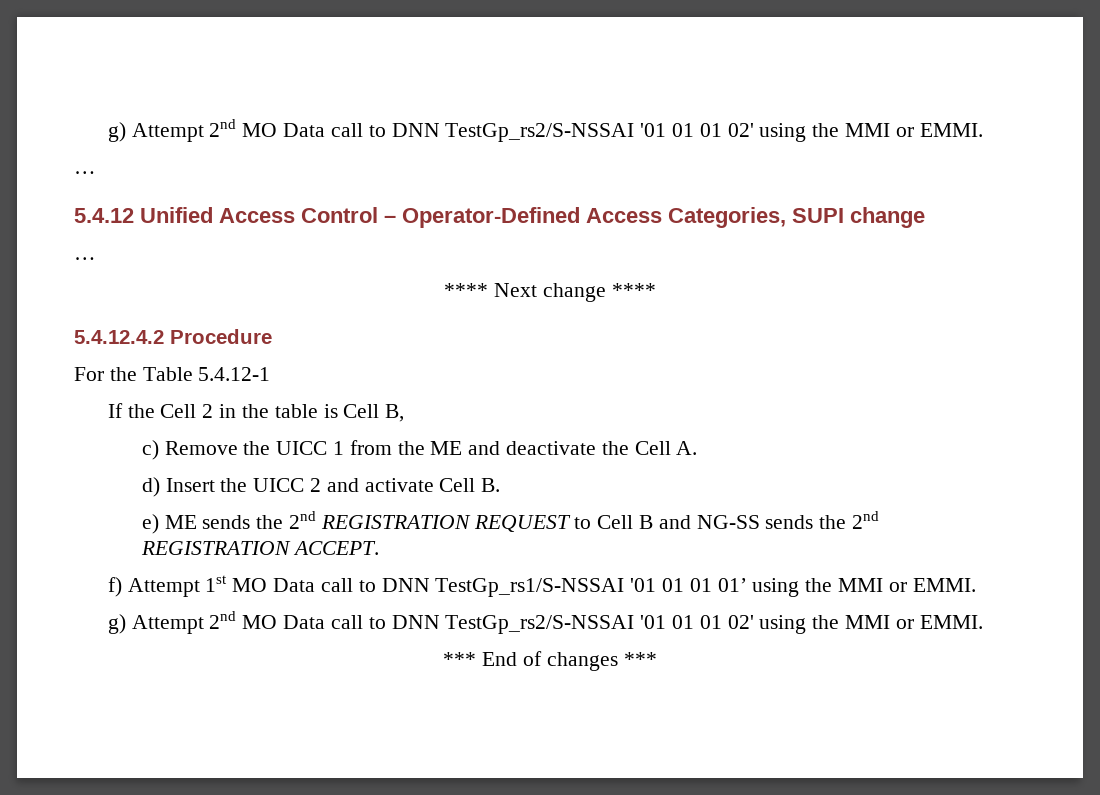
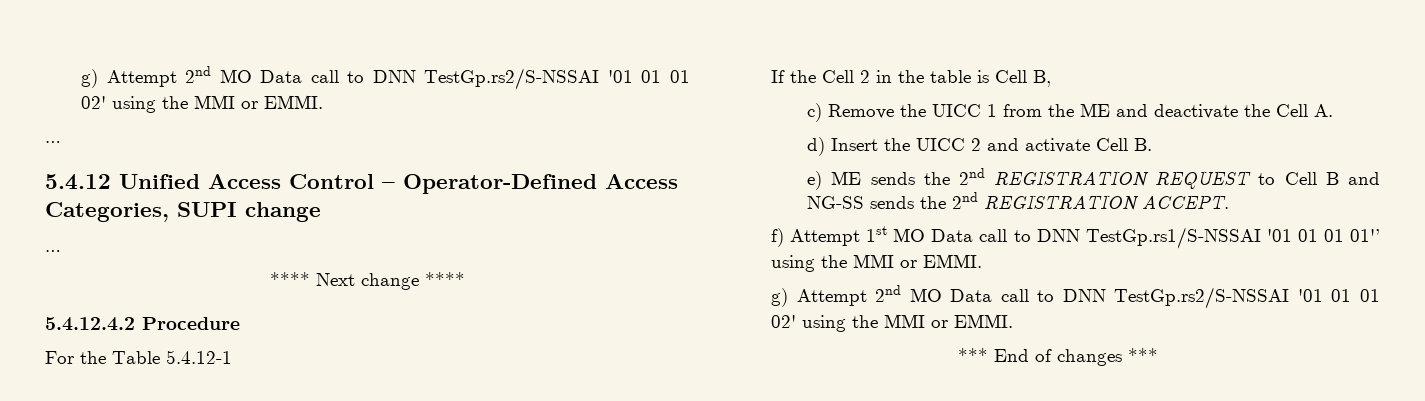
[107,119,635,142] g) Attempt 2nd MO Data call to DNN TestGp_rs2/S-NSSAI -> [81,66,600,90] g) Attempt 2nd MO Data call to DNN TestGp.rs2/S-NSSAI
[435,578,747,597] TestGp_rs1/S-NSSAI '01 01 01 01’ -> [1085,227,1380,249] TestGp.rs1/S-NSSAI '01 01 01 01'’
[445,615,635,634] TestGp_rs2/S-NSSAI -> [1114,287,1290,309] TestGp.rs2/S-NSSAI

